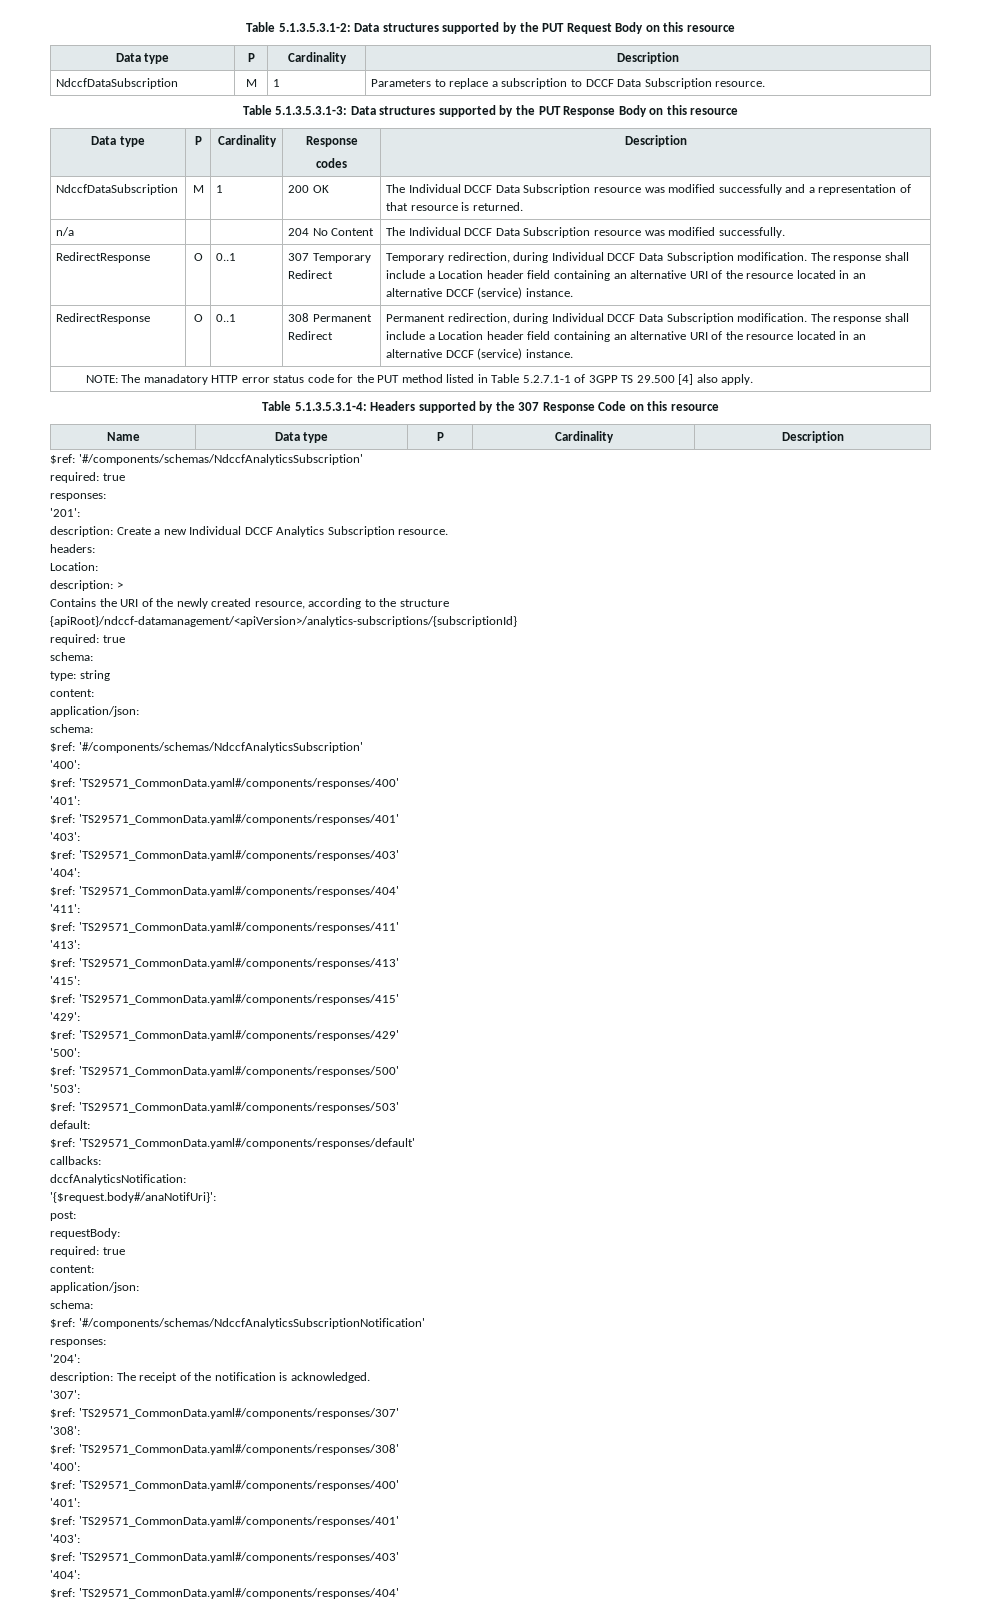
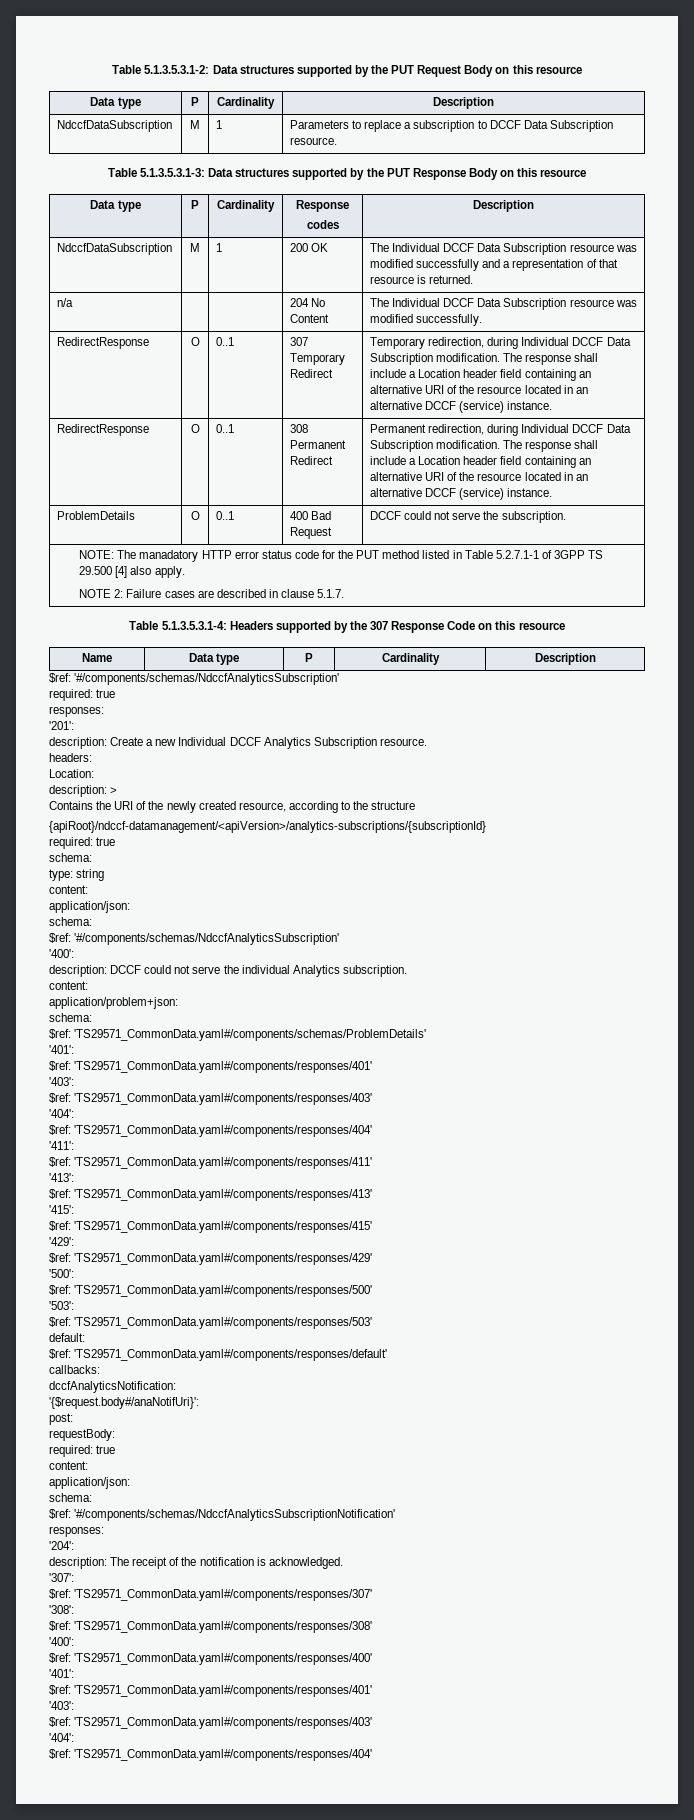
(573, 353) none -> [57,511,136,520] [190,511,200,520] [216,511,235,520] [290,511,332,520] [290,527,333,539] [370,511,566,523] // ProblemDetails | O | 0..1 | 400 Bad Request | DCCF could not serve the subscription.
(754, 379) none -> [79,589,345,598] // NOTE 2: Failure cases are described in clause 5.1.7.
[50,778,399,789] // $ref: 'TS29571_CommonData.yaml#/components/responses/400' -> [49,965,407,977] [49,981,88,990] [49,997,178,1009] [49,1013,92,1022] [49,1029,427,1041] // description: DCCF could not serve the individual Analytics subscription. // content: // application/problem+json: // schema: // $ref: 'TS29571_CommonData.yaml#/components/schemas/ProblemDetails'

